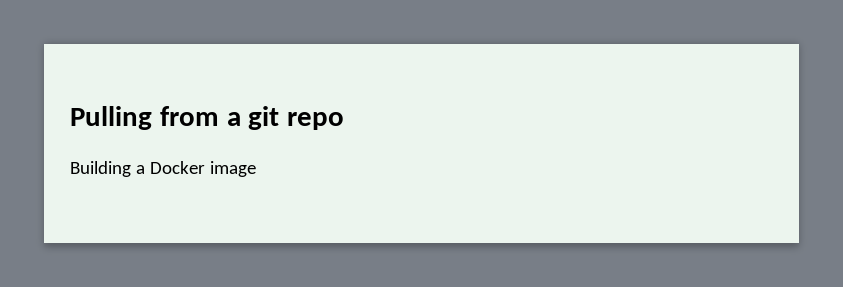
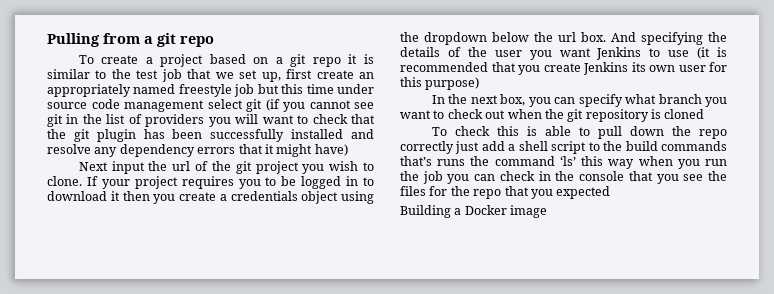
(345, 121) none -> [78,54,374,67] [47,69,374,82] [47,84,374,97] [47,99,374,112] [47,114,375,127] [47,129,374,142] [47,144,348,157] [78,161,374,174] [47,176,374,189] [47,191,374,204] [400,32,727,45] [400,47,727,60] [400,62,727,75] [400,77,480,90] [431,94,727,107] [400,109,705,122] [431,126,727,139] [400,141,727,154] [400,156,727,169] [400,171,727,184] [400,186,611,199] // To create a project based on a git repo it is similar to the test job that we set up, first create an appropriately named freestyle job but this time under source code management select git (if you cannot see git in the list of providers you will want to check that the git plugin has been successfully installed and resolve any dependency errors that it might have) // Next input the url of the git project you wish to clone. If your project requires you to be logged in to download it then you create a credentials object using the dropdown below the url box. And specifying the details of the user you want Jenkins to use (it is recommended that you create Jenkins its own user for this purpose) // In the next box, you can specify what branch you want to check out when the git repository is cloned // To check this is able to pull down the repo correctly just add a shell script to the build commands that’s runs the command ‘ls’ this way when you run the job you can check in the console that you see the files for the repo that you expected

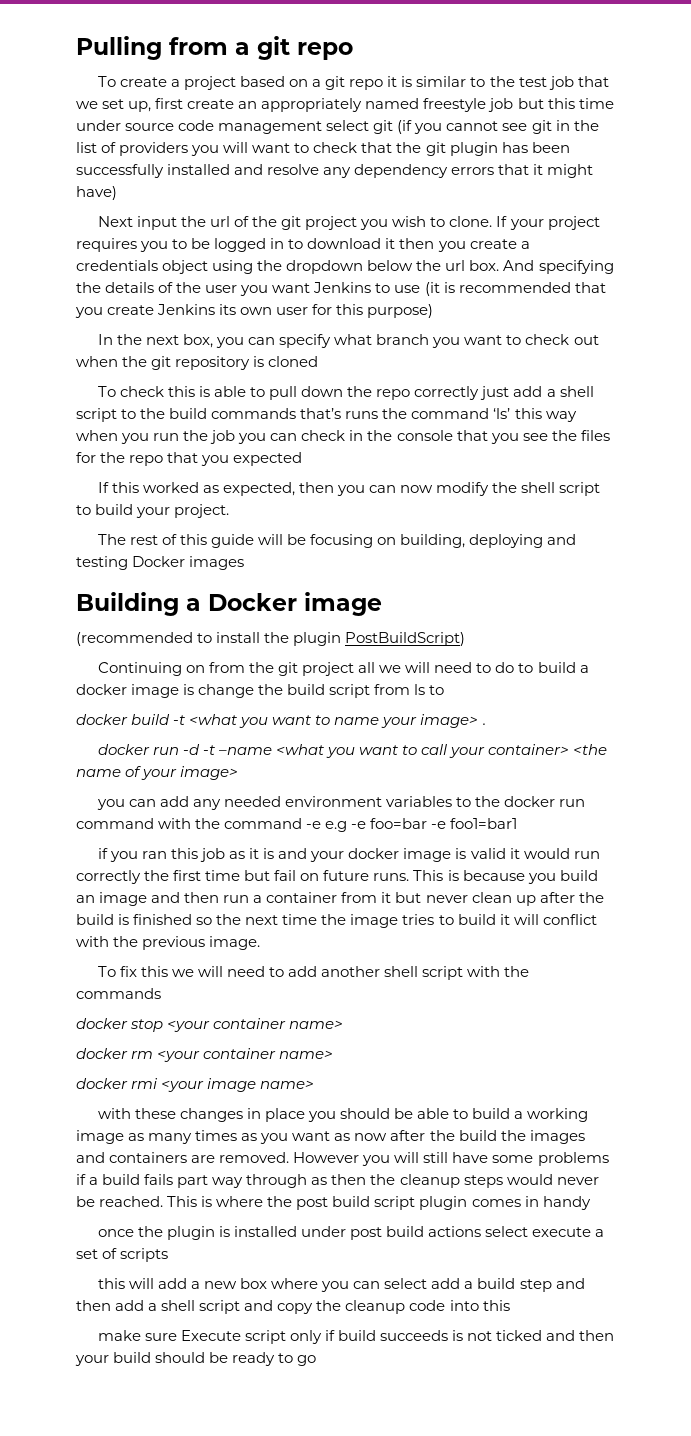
[400,205,548,218] Building a Docker image -> [97,482,601,496] [76,504,230,518] [97,534,577,548] [76,556,245,570] [76,592,382,616] [76,632,466,646] [97,662,589,676] [76,684,445,698] [76,714,486,728] [97,744,608,758] [76,766,239,780] [96,796,586,810] [76,818,518,832] [97,848,600,862] [76,870,598,884] [76,892,604,906] [76,914,597,928] [76,936,261,950] [97,966,530,980] [76,988,161,999] [76,1018,344,1032] [76,1048,334,1062] [76,1078,315,1092] [97,1108,589,1122] [76,1130,585,1144] [76,1152,609,1166] [76,1174,599,1188] [76,1196,591,1210] [97,1226,605,1240] [76,1248,169,1262] [97,1278,585,1292] [76,1300,510,1314] [97,1330,615,1344] [75,1352,317,1366] If this worked as expected, then you can now modify the shell script to build your project. // The rest of this guide will be focusing on building, deploying and testing Docker images // Building a Docker image // (recommended to install the plugin PostBuildScript) // Continuing on from the git project all we will need to do to build a docker image is change the build script from ls to // docker build -t <what you want to name your image> . // docker run -d -t –name <what you want to call your container> <the name of your image> // you can add any needed environment variables to the docker run command with the command -e e.g -e foo=bar -e foo1=bar1 // if you ran this job as it is and your docker image is valid it would run correctly the first time but fail on future runs. This is because you build an image and then run a container from it but never clean up after the build is finished so the next time the image tries to build it will conflict with the previous image. // To fix this we will need to add another shell script with the commands // docker stop <your container name> // docker rm <your container name> // docker rmi <your image name> // with these changes in place you should be able to build a working image as many times as you want as now after the build the images and containers are removed. However you will still have some problems if a build fails part way through as then the cleanup steps would never be reached. This is where the post build script plugin comes in handy // once the plugin is installed under post build actions select execute a set of scripts // this will add a new box where you can select add a build step and then add a shell script and copy the cleanup code into this // make sure Execute script only if build succeeds is not ticked and then your build should be ready to go

